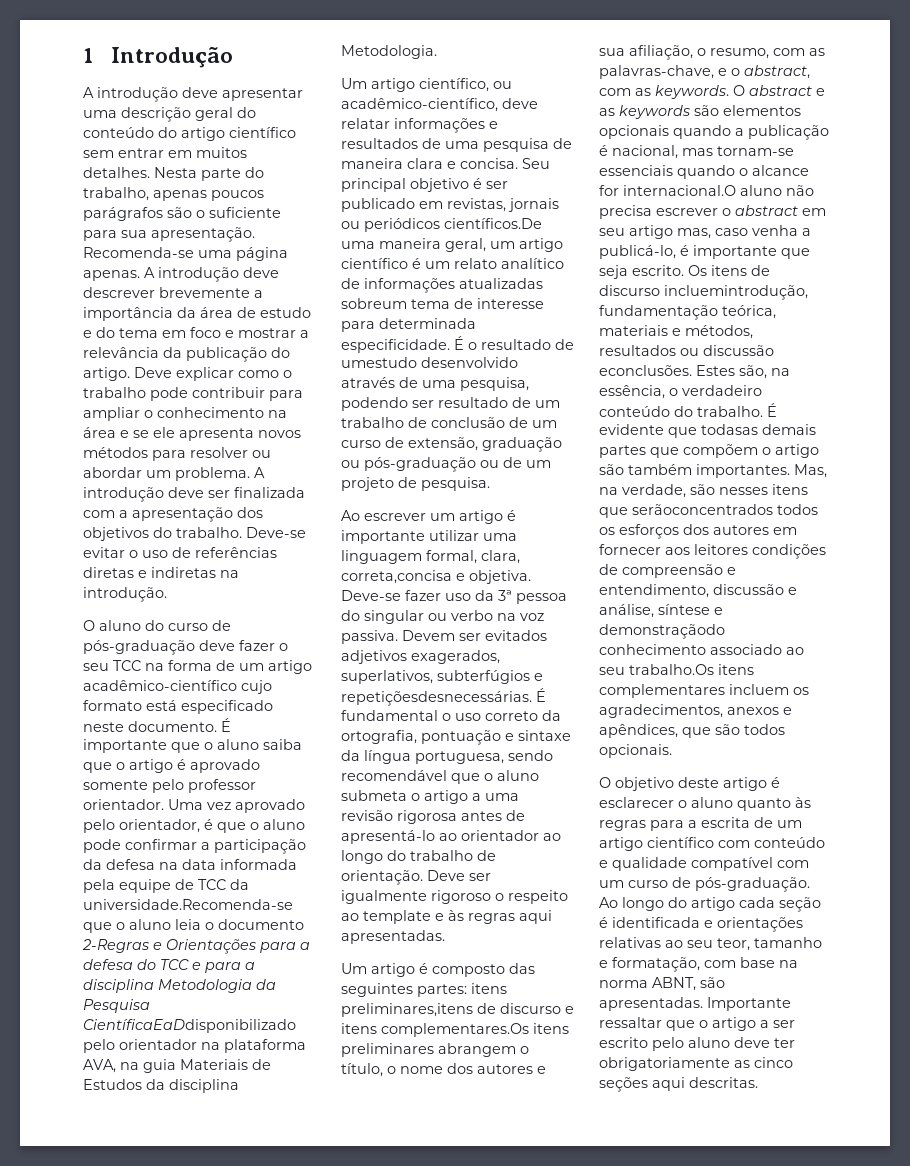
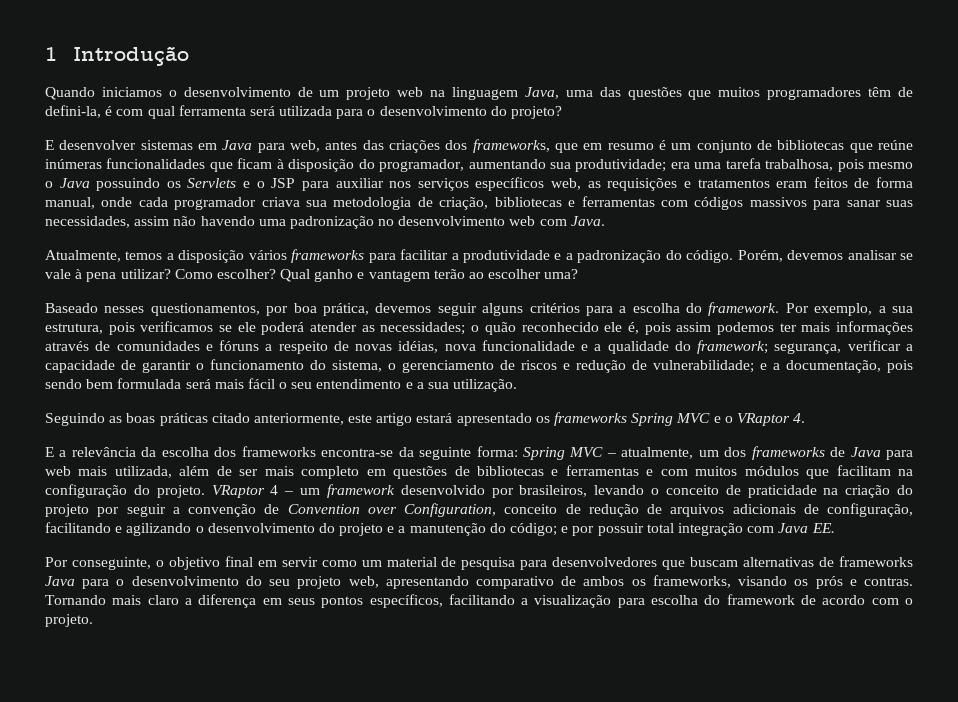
[83,87,303,102] [83,107,256,122] [83,127,296,141] [83,147,247,158] [83,167,264,181] [83,187,264,201] [83,207,281,221] [83,227,255,242] [83,247,288,261] [83,267,279,282] [83,287,263,298] [83,307,311,321] [83,327,309,338] [83,347,290,362] [83,367,292,381] [83,387,303,401] [83,407,287,421] [83,427,301,441] [83,447,271,461] [83,467,265,481] [83,487,305,502] [83,507,263,522] [83,527,306,541] [83,547,277,558] [83,567,239,578] [83,587,167,602] [83,620,231,631] [83,640,288,655] [83,660,312,674] [83,680,272,694] [83,700,273,714] [83,718,231,732] [83,739,302,753] [83,759,260,773] [83,779,256,793] [83,799,305,813] [83,819,305,833] [83,839,306,854] [83,859,297,870] [83,879,249,893] [83,899,293,910] [83,919,304,933] [82,939,310,954] [83,959,255,973] [83,979,276,993] [83,999,150,1013] [83,1019,296,1033] [83,1039,306,1053] [83,1059,271,1073] [83,1079,239,1093] [341,45,437,59] [341,78,512,92] [341,98,538,112] [341,118,498,133] [341,138,572,152] [341,158,550,169] [341,178,508,192] [341,198,559,212] [341,218,542,232] [341,238,563,252] [341,258,564,269] [341,278,543,293] [341,298,544,309] [341,318,476,332] [341,336,574,353] [341,357,518,368] [341,377,529,391] [341,397,560,411] [341,417,557,428] [341,437,562,452] [341,457,551,472] [341,477,490,491] [341,510,516,524] [341,530,517,544] [341,550,520,564] [341,570,531,584] [341,590,567,604] [341,610,544,624] [341,630,547,644] [341,650,500,664] [341,670,543,684] [341,688,546,706] [341,710,561,721] [341,730,571,745] [341,750,553,764] [341,770,539,784] [341,790,519,804] [341,810,525,824] [341,830,561,844] [341,850,496,864] [341,870,491,885] [341,890,568,904] [341,910,552,924] [341,930,445,944] [341,963,535,977] [341,983,507,997] [341,1003,574,1017] [341,1023,569,1037] [341,1043,529,1057] [341,1063,546,1077] [599,45,825,60] [599,65,810,79] [599,85,825,99] [599,105,801,119] [599,125,829,140] [599,145,794,159] [599,165,809,179] [599,185,814,196] [599,205,826,219] [599,225,811,239] [599,245,810,259] [599,265,770,279] [599,285,808,300] [599,305,776,320] [599,325,753,339] [599,345,774,356] [599,365,790,379] [599,385,762,399] [599,403,777,417] [599,424,816,438] [599,444,819,458] [599,464,827,478] [599,484,808,498] [599,504,818,518] [599,524,797,539] [599,544,826,559] [599,564,736,578] [599,584,797,598] [599,604,723,618] [599,624,725,639] [599,644,804,655] [599,664,754,675] [599,684,809,698] [599,704,792,718] [599,724,785,738] [599,744,672,758] [599,777,780,791] [599,797,811,811] [599,817,802,831] [599,837,825,851] [599,857,809,871] [599,877,810,892] [599,897,821,912] [599,917,803,932] [599,937,822,951] [599,957,798,972] [599,977,725,991] [599,997,791,1011] [599,1017,795,1031] [599,1037,795,1051] [599,1057,793,1071] [599,1077,758,1092] A introdução deve apresentar uma descrição geral do conteúdo do artigo científico sem entrar em muitos detalhes. Nesta parte do trabalho, apenas poucos parágrafos são o suficiente para sua apresentação. Recomenda-se uma página apenas. A introdução deve descrever brevemente a importância da área de estudo e do tema em foco e mostrar a relevância da publicação do artigo. Deve explicar como o trabalho pode contribuir para ampliar o conhecimento na área e se ele apresenta novos métodos para resolver ou abordar um problema. A introdução deve ser finalizada com a apresentação dos objetivos do trabalho. Deve-se evitar o uso de referências diretas e indiretas na introdução. // O aluno do curso de pós-graduação deve fazer o seu TCC na forma de um artigo acadêmico-científico cujo formato está especificado neste documento. É importante que o aluno saiba que o artigo é aprovado somente pelo professor orientador. Uma vez aprovado pelo orientador, é que o aluno pode confirmar a participação da defesa na data informada pela equipe de TCC da universidade.Recomenda-se que o aluno leia o documento 2-Regras e Orientações para a defesa do TCC e para a disciplina Metodologia da Pesquisa CientíficaEaDdisponibilizado pelo orientador na plataforma AVA, na guia Materiais de Estudos da disciplina Metodologia. // Um artigo científico, ou acadêmico-científico, deve relatar informações e resultados de uma pesquisa de maneira clara e concisa. Seu principal objetivo é ser publicado em revistas, jornais ou periódicos científicos.De uma maneira geral, um artigo científico é um relato analítico de informações atualizadas sobreum tema de interesse para determinada especificidade. É o resultado de umestudo desenvolvido através de uma pesquisa, podendo ser resultado de um trabalho de conclusão de um curso de extensão, graduação ou pós-graduação ou de um projeto de pesquisa. // Ao escrever um artigo é importante utilizar uma linguagem formal, clara, correta,concisa e objetiva. Deve-se fazer uso da 3ª pessoa do singular ou verbo na voz passiva. Devem ser evitados adjetivos exagerados, superlativos, subterfúgios e repetiçõesdesnecessárias. É fundamental o uso correto da ortografia, pontuação e sintaxe da língua portuguesa, sendo recomendável que o aluno submeta o artigo a uma revisão rigorosa antes de apresentá-lo ao orientador ao longo do trabalho de orientação. Deve ser igualmente rigoroso o respeito ao template e às regras aqui apresentadas. // Um artigo é composto das seguintes partes: itens preliminares,itens de discurso e itens complementares.Os itens preliminares abrangem o título, o nome dos autores e sua afiliação, o resumo, com as palavras-chave, e o abstract, com as keywords. O abstract e as keywords são elementos opcionais quando a publicação é nacional, mas tornam-se essenciais quando o alcance for internacional.O aluno não precisa escrever o abstract em seu artigo mas, caso venha a publicá-lo, é importante que seja escrito. Os itens de discurso incluemintrodução, fundamentação teórica, materiais e métodos, resultados ou discussão econclusões. Estes são, na essência, o verdadeiro conteúdo do trabalho. É evidente que todasas demais partes que compõem o artigo são também importantes. Mas, na verdade, são nesses itens que serãoconcentrados todos os esforços dos autores em fornecer aos leitores condições de compreensão e entendimento, discussão e análise, síntese e demonstraçãodo conhecimento associado ao seu trabalho.Os itens complementares incluem os agradecimentos, anexos e apêndices, que são todos opcionais. // O objetivo deste artigo é esclarecer o aluno quanto às regras para a escrita de um artigo científico com conteúdo e qualidade compatível com um curso de pós-graduação. Ao longo do artigo cada seção é identificada e orientações relativas ao seu teor, tamanho e formatação, com base na norma ABNT, são apresentadas. Importante ressaltar que o artigo a ser escrito pelo aluno deve ter obrigatoriamente as cinco seções aqui descritas. -> [45,87,914,100] [45,105,563,119] [45,139,914,153] [45,158,913,172] [45,177,913,191] [45,196,913,210] [45,216,605,229] [45,249,914,263] [45,269,579,282] [45,302,914,316] [45,321,914,335] [45,340,914,354] [45,359,913,373] [45,378,518,392] [45,412,806,426] [45,446,914,460] [45,465,914,479] [45,484,914,498] [45,503,913,517] [45,522,835,536] [45,556,914,570] [45,575,913,589] [45,594,913,608] [45,614,93,627] Quando iniciamos o desenvolvimento de um projeto web na linguagem Java, uma das questões que muitos programadores têm de defini-la, é com qual ferramenta será utilizada para o desenvolvimento do projeto? // E desenvolver sistemas em Java para web, antes das criações dos frameworks, que em resumo é um conjunto de bibliotecas que reúne inúmeras funcionalidades que ficam à disposição do programador, aumentando sua produtividade; era uma tarefa trabalhosa, pois mesmo o Java possuindo os Servlets e o JSP para auxiliar nos serviços específicos web, as requisições e tratamentos eram feitos de forma manual, onde cada programador criava sua metodologia de criação, bibliotecas e ferramentas com códigos massivos para sanar suas necessidades, assim não havendo uma padronização no desenvolvimento web com Java. // Atualmente, temos a disposição vários frameworks para facilitar a produtividade e a padronização do código. Porém, devemos analisar se vale à pena utilizar? Como escolher? Qual ganho e vantagem terão ao escolher uma? // Baseado nesses questionamentos, por boa prática, devemos seguir alguns critérios para a escolha do framework. Por exemplo, a sua estrutura, pois verificamos se ele poderá atender as necessidades; o quão reconhecido ele é, pois assim podemos ter mais informações através de comunidades e fóruns a respeito de novas idéias, nova funcionalidade e a qualidade do framework; segurança, verificar a capacidade de garantir o funcionamento do sistema, o gerenciamento de riscos e redução de vulnerabilidade; e a documentação, pois sendo bem formulada será mais fácil o seu entendimento e a sua utilização. // Seguindo as boas práticas citado anteriormente, este artigo estará apresentado os frameworks Spring MVC e o VRaptor 4. // E a relevância da escolha dos frameworks encontra-se da seguinte forma: Spring MVC – atualmente, um dos frameworks de Java para web mais utilizada, além de ser mais completo em questões de bibliotecas e ferramentas e com muitos módulos que facilitam na configuração do projeto. VRaptor 4 – um framework desenvolvido por brasileiros, levando o conceito de praticidade na criação do projeto por seguir a convenção de Convention over Configuration, conceito de redução de arquivos adicionais de configuração, facilitando e agilizando o desenvolvimento do projeto e a manutenção do código; e por possuir total integração com Java EE. // Por conseguinte, o objetivo final em servir como um material de pesquisa para desenvolvedores que buscam alternativas de frameworks Java para o desenvolvimento do seu projeto web, apresentando comparativo de ambos os frameworks, visando os prós e contras. Tornando mais claro a diferença em seus pontos específicos, facilitando a visualização para escolha do framework de acordo com o projeto.

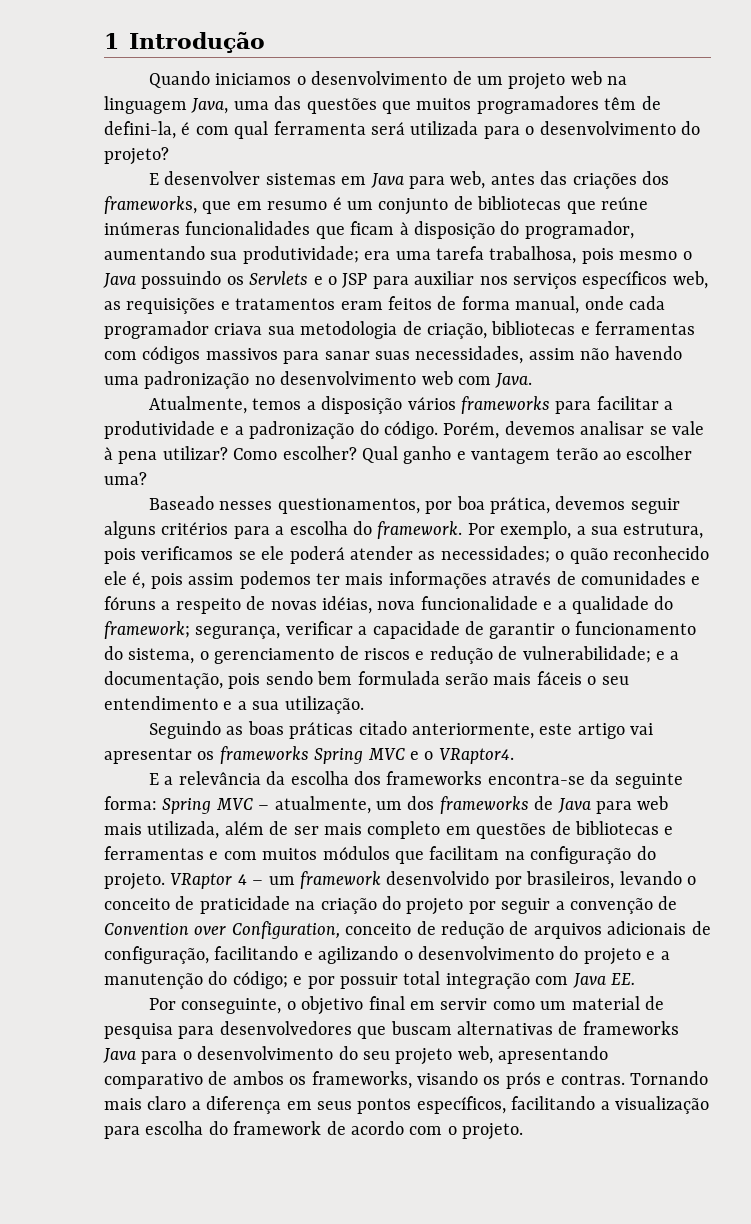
[185,378,275,389] será mais fácil -> [445,671,582,685] serão mais fáceis
[416,413,532,426] estará apresentado -> [630,723,654,735] [104,748,192,764] vai apresentar
[736,413,806,426] VRaptor 4. -> [438,748,514,764] VRaptor4.

